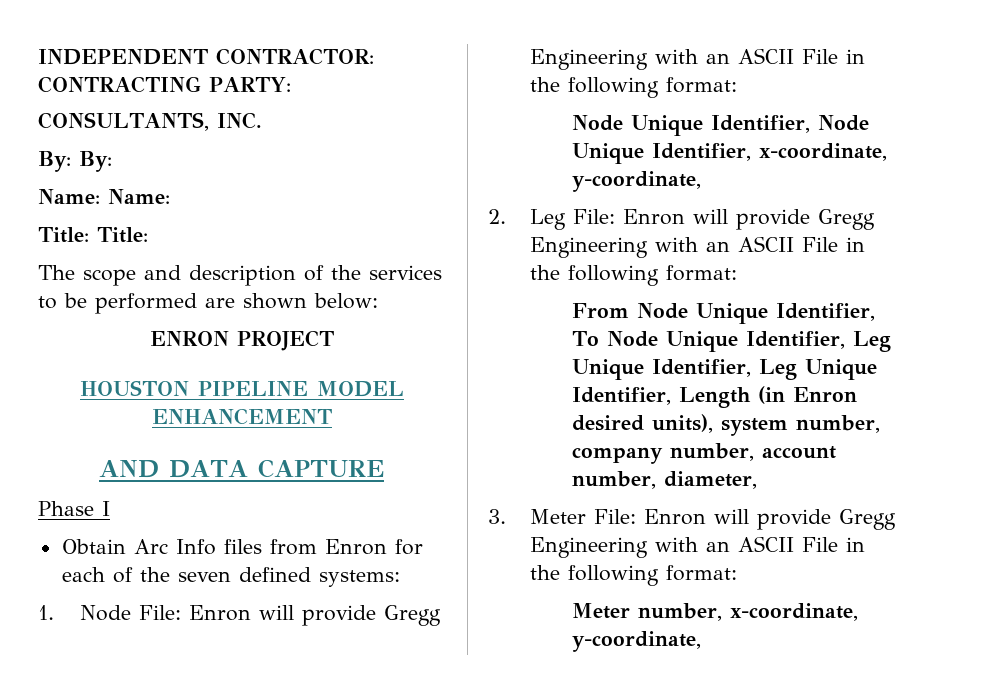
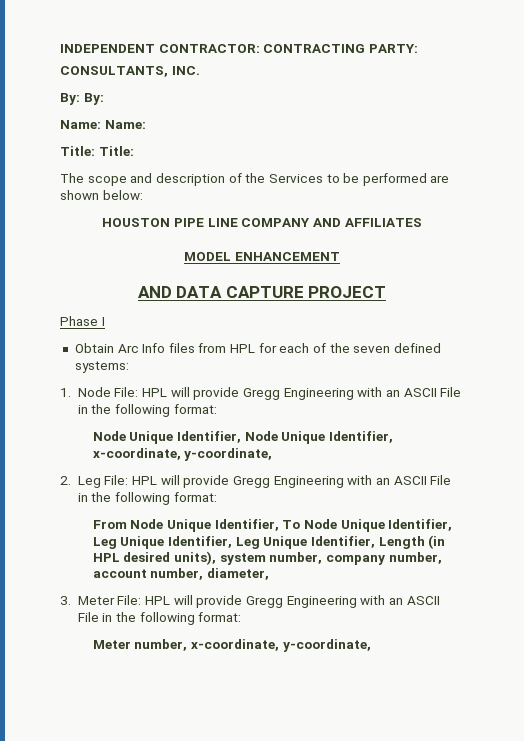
[369,265,442,280] services -> [268,174,323,183] Services
[149,330,334,351] [79,380,308,396] ENRON PROJECT // HOUSTON PIPELINE -> [102,218,422,227] HOUSTON PIPE LINE COMPANY AND AFFILIATES //
(384, 468) none -> [308,286,387,298] PROJECT
[324,539,387,555] Enron -> [230,344,256,353] HPL
[188,605,251,621] Enron -> [142,388,168,397] HPL
[622,209,685,225] Enron -> [132,476,158,485] HPL
[792,387,857,402] Enron -> [92,553,120,562] HPL
[643,509,706,525] Enron -> [145,596,171,605] HPL

